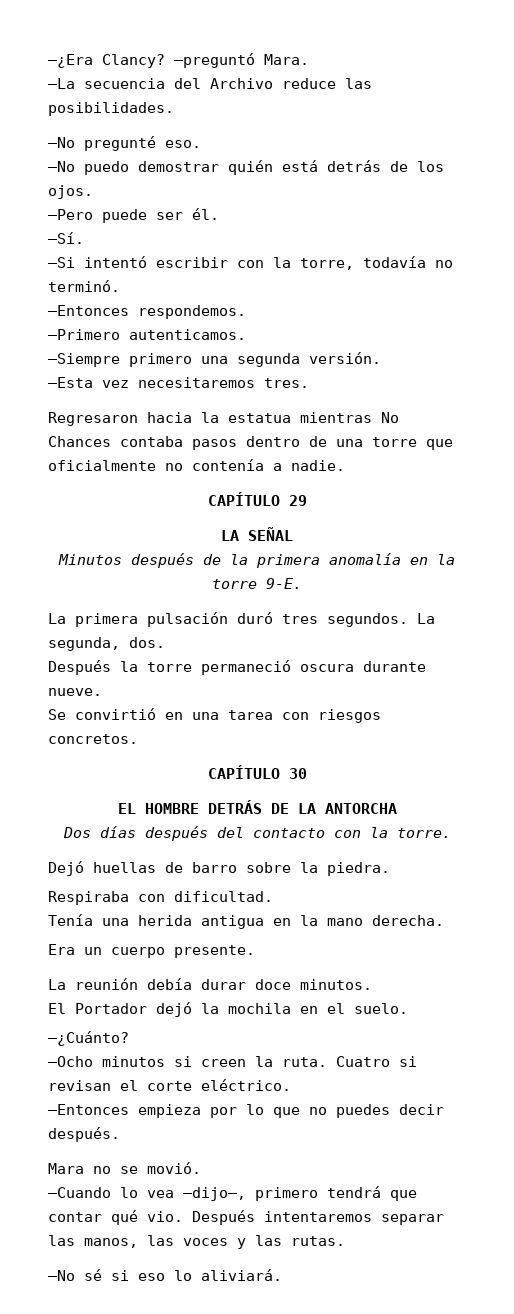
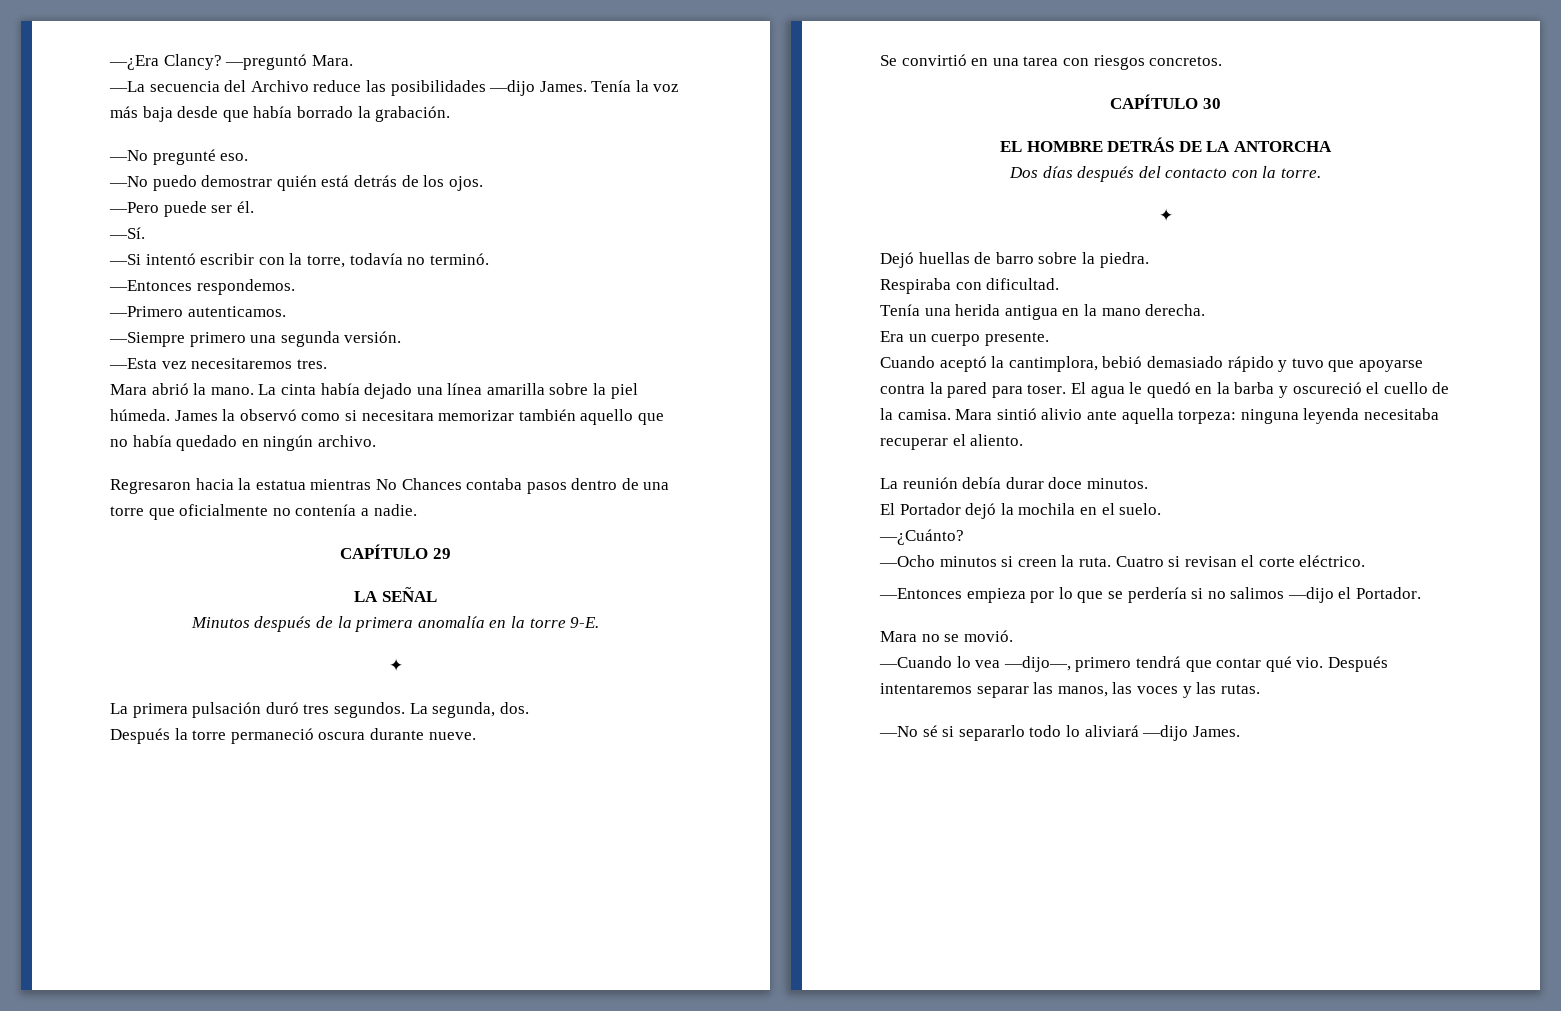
[48,102,174,116] posibilidades. -> [390,80,680,96] [110,106,451,122] posibilidades —dijo James. Tenía la voz más baja desde que había borrado la grabación.
(309, 383) none -> [110,383,638,399] [110,409,664,425] [110,435,376,451] // Mara abrió la mano. La cinta había dejado una línea amarilla sobre la piel húmeda. James la observó como si necesitara memorizar también aquello que no había quedado en ningún archivo.
(302, 583) none -> [388,658,403,672] // ✦
(451, 833) none -> [1158,208,1173,222] // ✦
(255, 951) none -> [880,356,1423,372] [880,382,1450,398] [880,408,1439,424] [880,434,1024,450] // Cuando aceptó la cantimplora, bebió demasiado rápido y tuvo que apoyarse contra la pared para toser. El agua le quedó en la barba y oscureció el cuello de la camisa. Mara sintió alivio ante aquella torpeza: ninguna leyenda necesitaba recuperar el aliento.
[309,1104,444,1118] [48,1127,120,1142] no puedes decir después. -> [1107,587,1422,603] se perdería si no salimos —dijo el Portador.
[138,1269,282,1281] eso lo aliviará. -> [958,725,1240,741] separarlo todo lo aliviará —dijo James.

